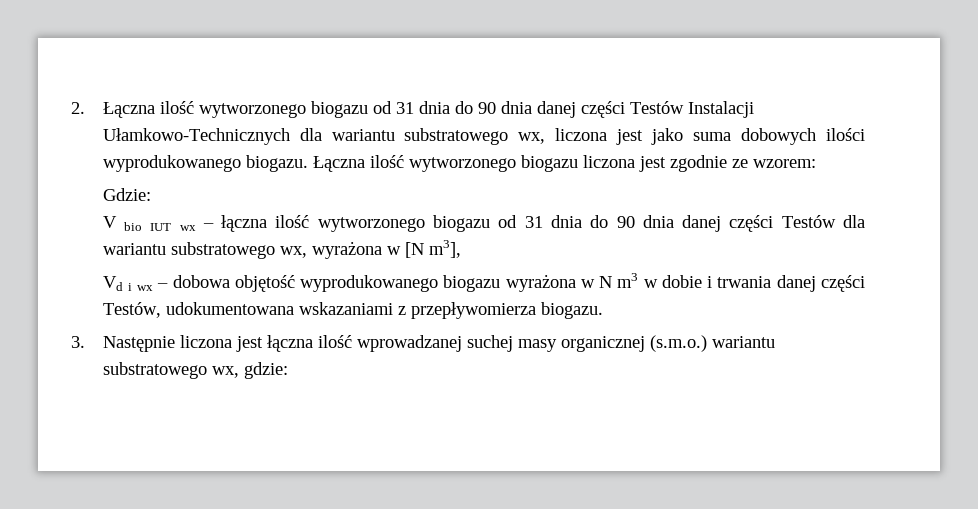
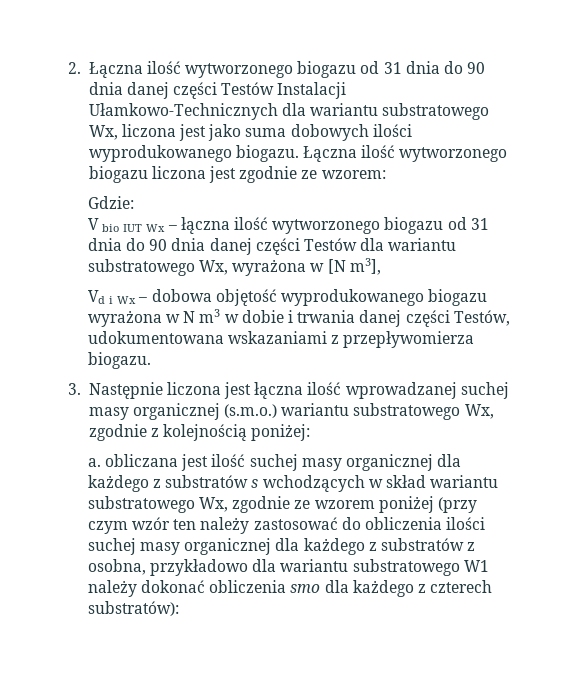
[518,132,546,144] wx, -> [88,125,118,140] Wx,
[179,225,196,231] wx -> [146,224,166,232] Wx
[279,246,307,258] wx, -> [199,260,229,275] Wx,
[137,285,154,291] wx -> [117,296,137,304] Wx
[211,362,288,379] wx, gdzie: -> [464,404,494,419] [88,424,311,441] [87,454,462,471] [87,475,499,492] [87,496,477,513] [87,517,486,534] [87,538,476,555] [87,559,489,576] [87,580,493,597] [87,601,179,616] Wx, zgodnie z kolejnością poniżej: // a. obliczana jest ilość suchej masy organicznej dla każdego z substratów s wchodzących w skład wariantu substratowego Wx, zgodnie ze wzorem poniżej (przy czym wzór ten należy zastosować do obliczenia ilości suchej masy organicznej dla każdego z substratów z osobna, przykładowo dla wariantu substratowego W1 należy dokonać obliczenia smo dla każdego z czterech substratów):

